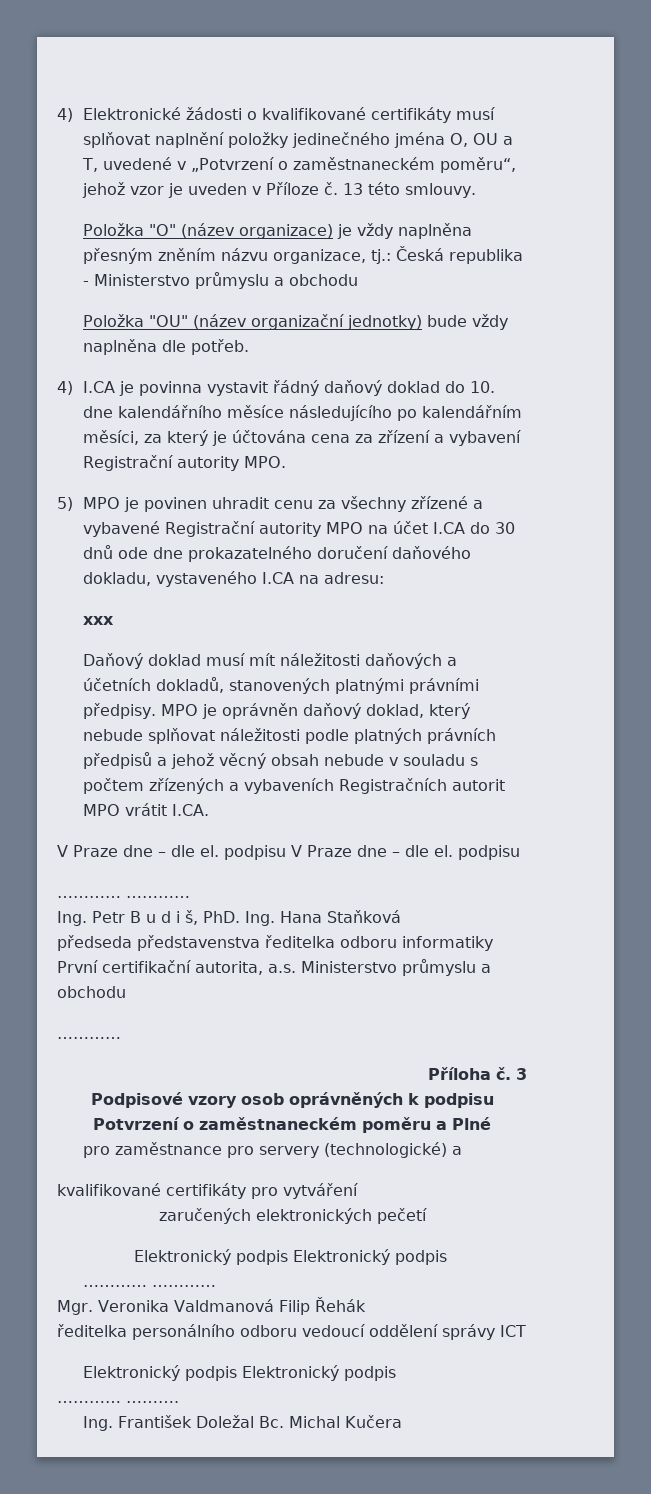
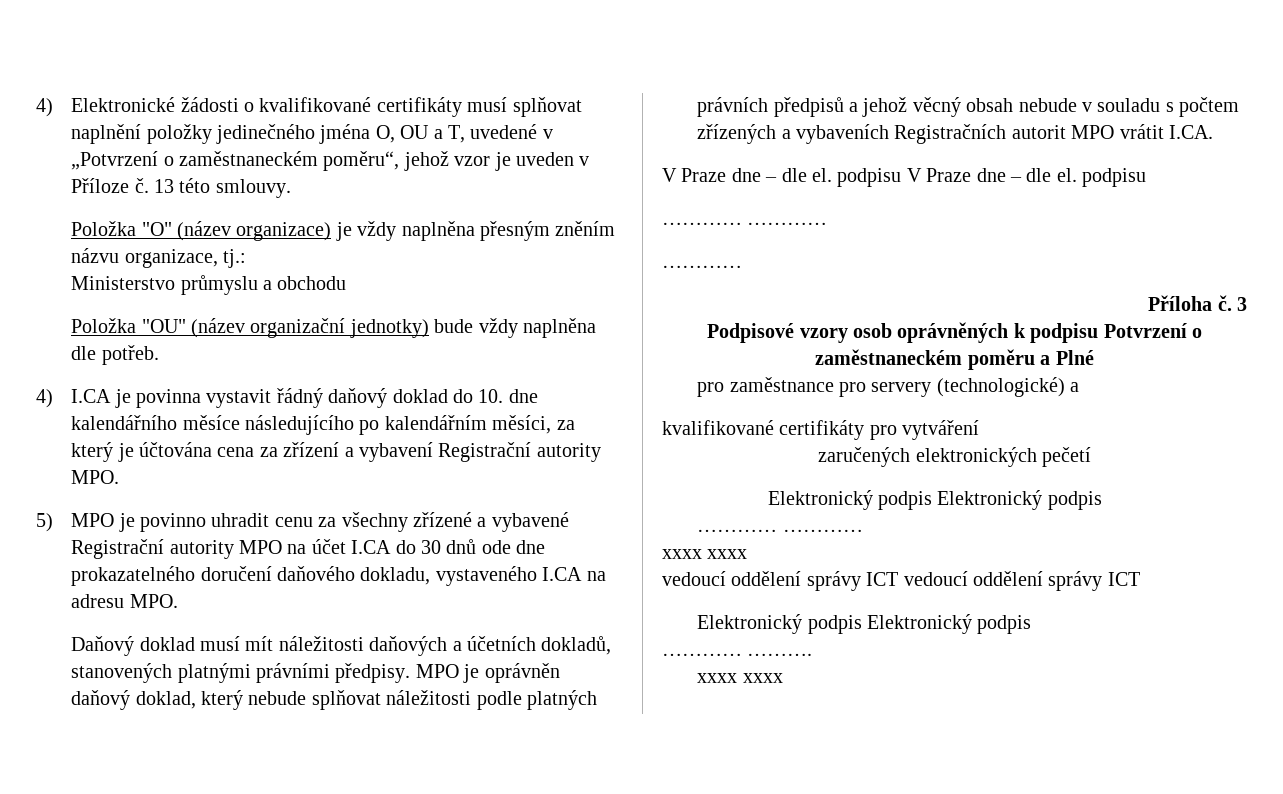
[395,246,523,264] [82,281,89,286] Česká republika - -> (246, 258) //
[143,497,207,512] povinen -> [139,513,206,532] povinno
[323,572,384,584] [82,616,114,625] adresu: // xxx -> [71,594,178,608] adresu MPO.
[57,910,401,926] [57,935,493,951] [57,959,491,976] [57,986,126,998] // Ing. Petr B u d i š, PhD. Ing. Hana Staňková // předseda představenstva ředitelka odboru informatiky První certifikační autorita, a.s. Ministerstvo průmyslu a obchodu -> (828, 223) none
[57,1297,366,1315] [57,1324,297,1340] Mgr. Veronika Valdmanová Filip Řehák // ředitelka personálního odboru -> [662,549,748,559] [662,571,899,591] xxxx xxxx // vedoucí oddělení správy ICT
[82,1415,402,1431] Ing. František Doležal Bc. Michal Kučera -> [697,673,783,683] xxxx xxxx

